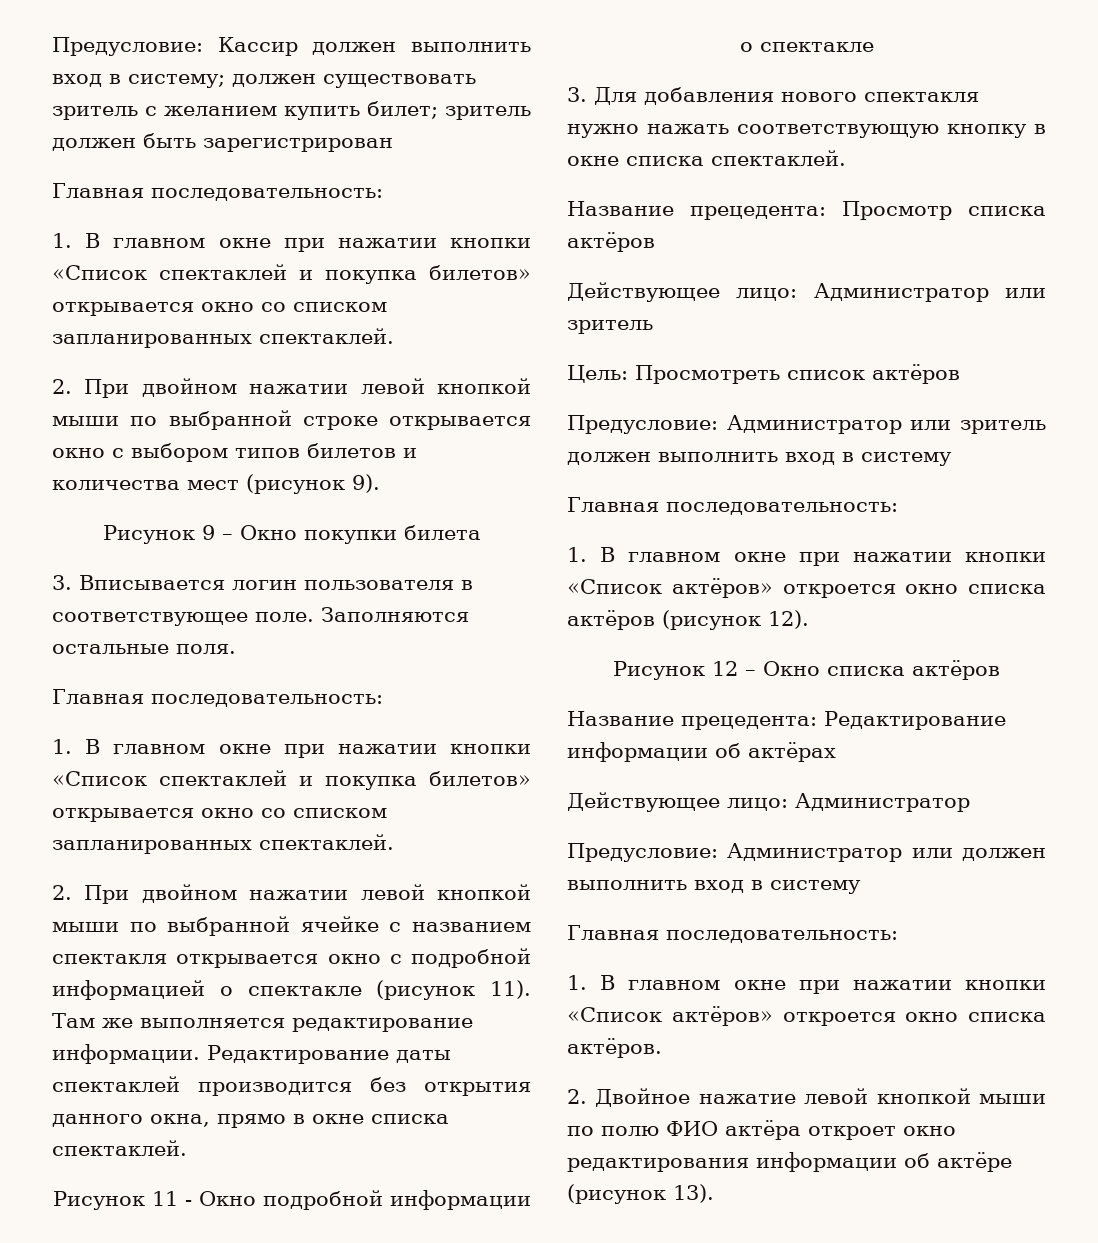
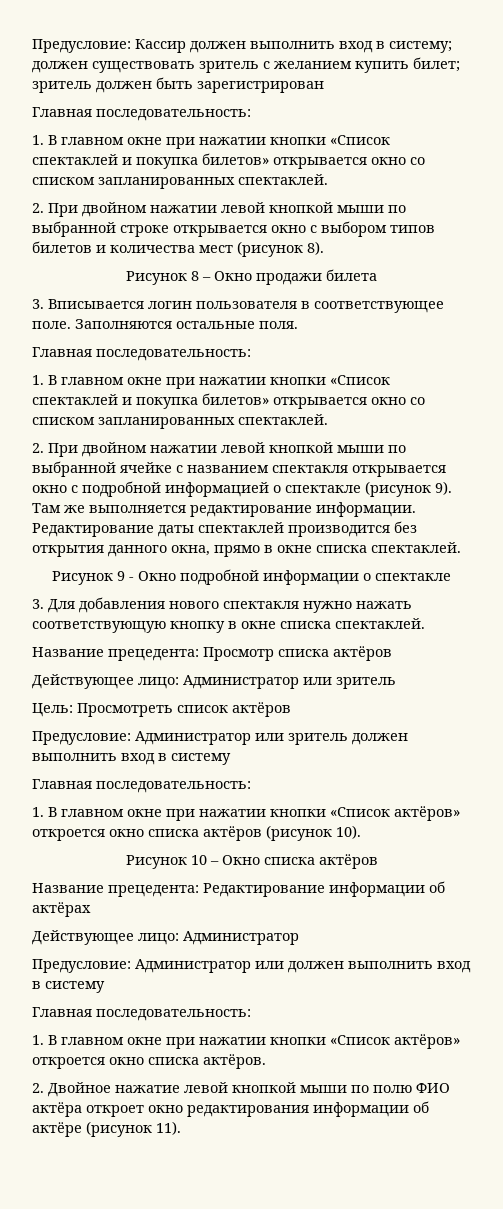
[352,474,380,493] [102,525,397,544] 9). // Рисунок 9 – Окно покупки -> [307,241,324,255] [126,271,322,285] 8). // Рисунок 8 – Окно продажи
[490,980,531,999] 11). -> [435,481,452,495] 9).
[151,1191,178,1206] 11 -> [117,571,125,581] 9
[768,610,809,629] [613,661,738,680] 12). // Рисунок 12 -> [336,825,361,839] [125,855,207,869] 10). // Рисунок 10
[673,1184,714,1203] 13). -> [156,1121,181,1135] 11).

